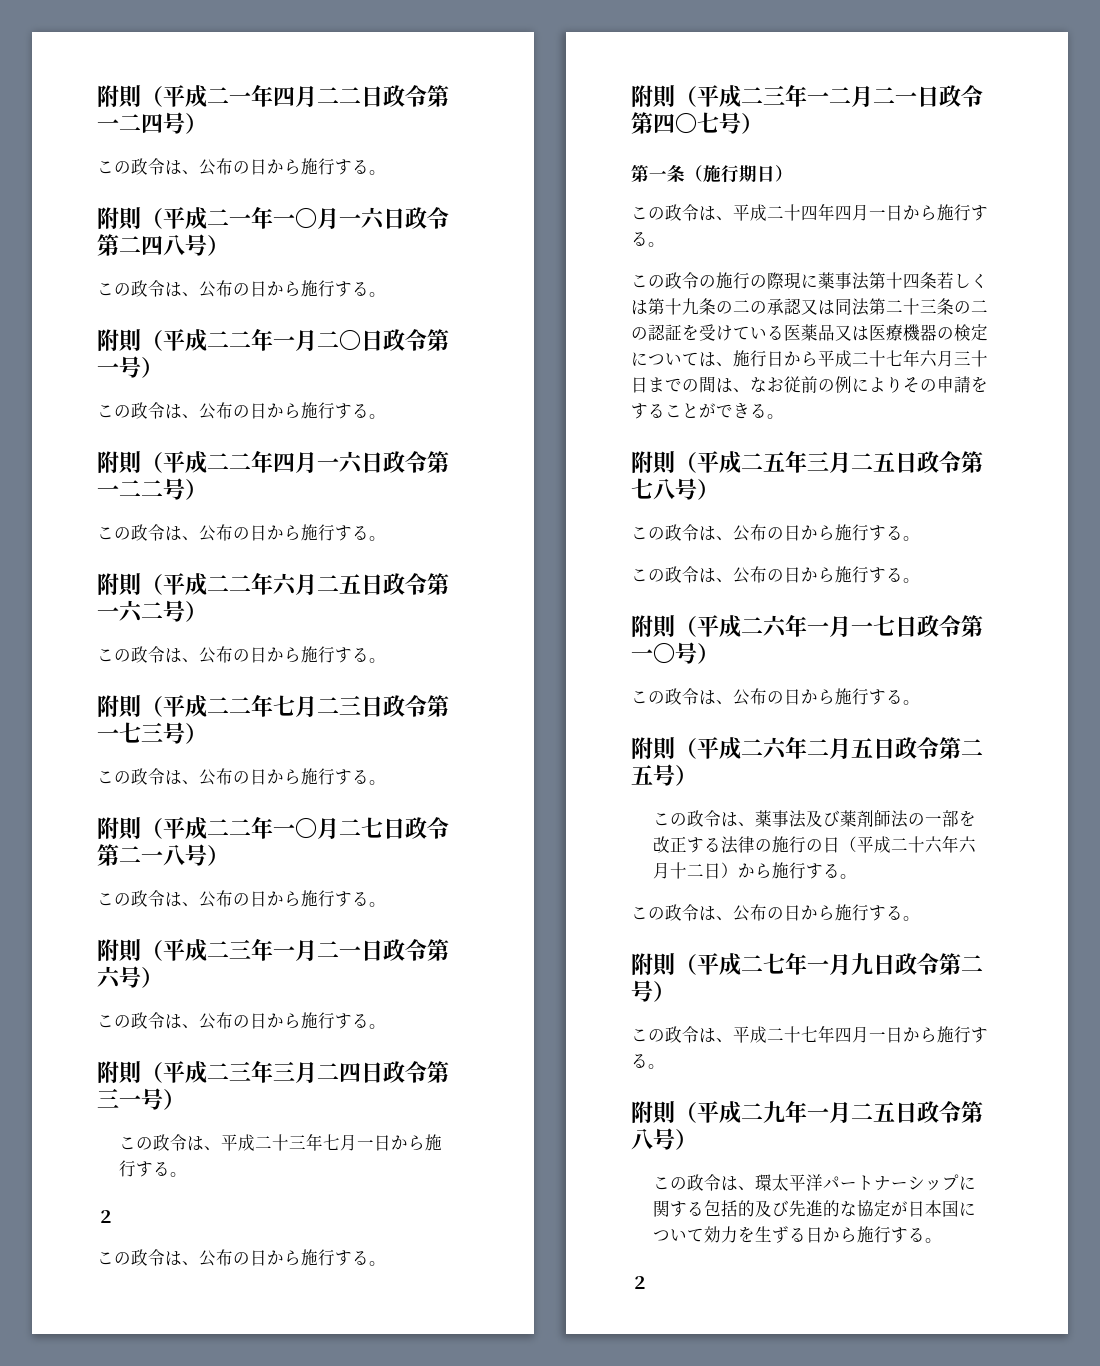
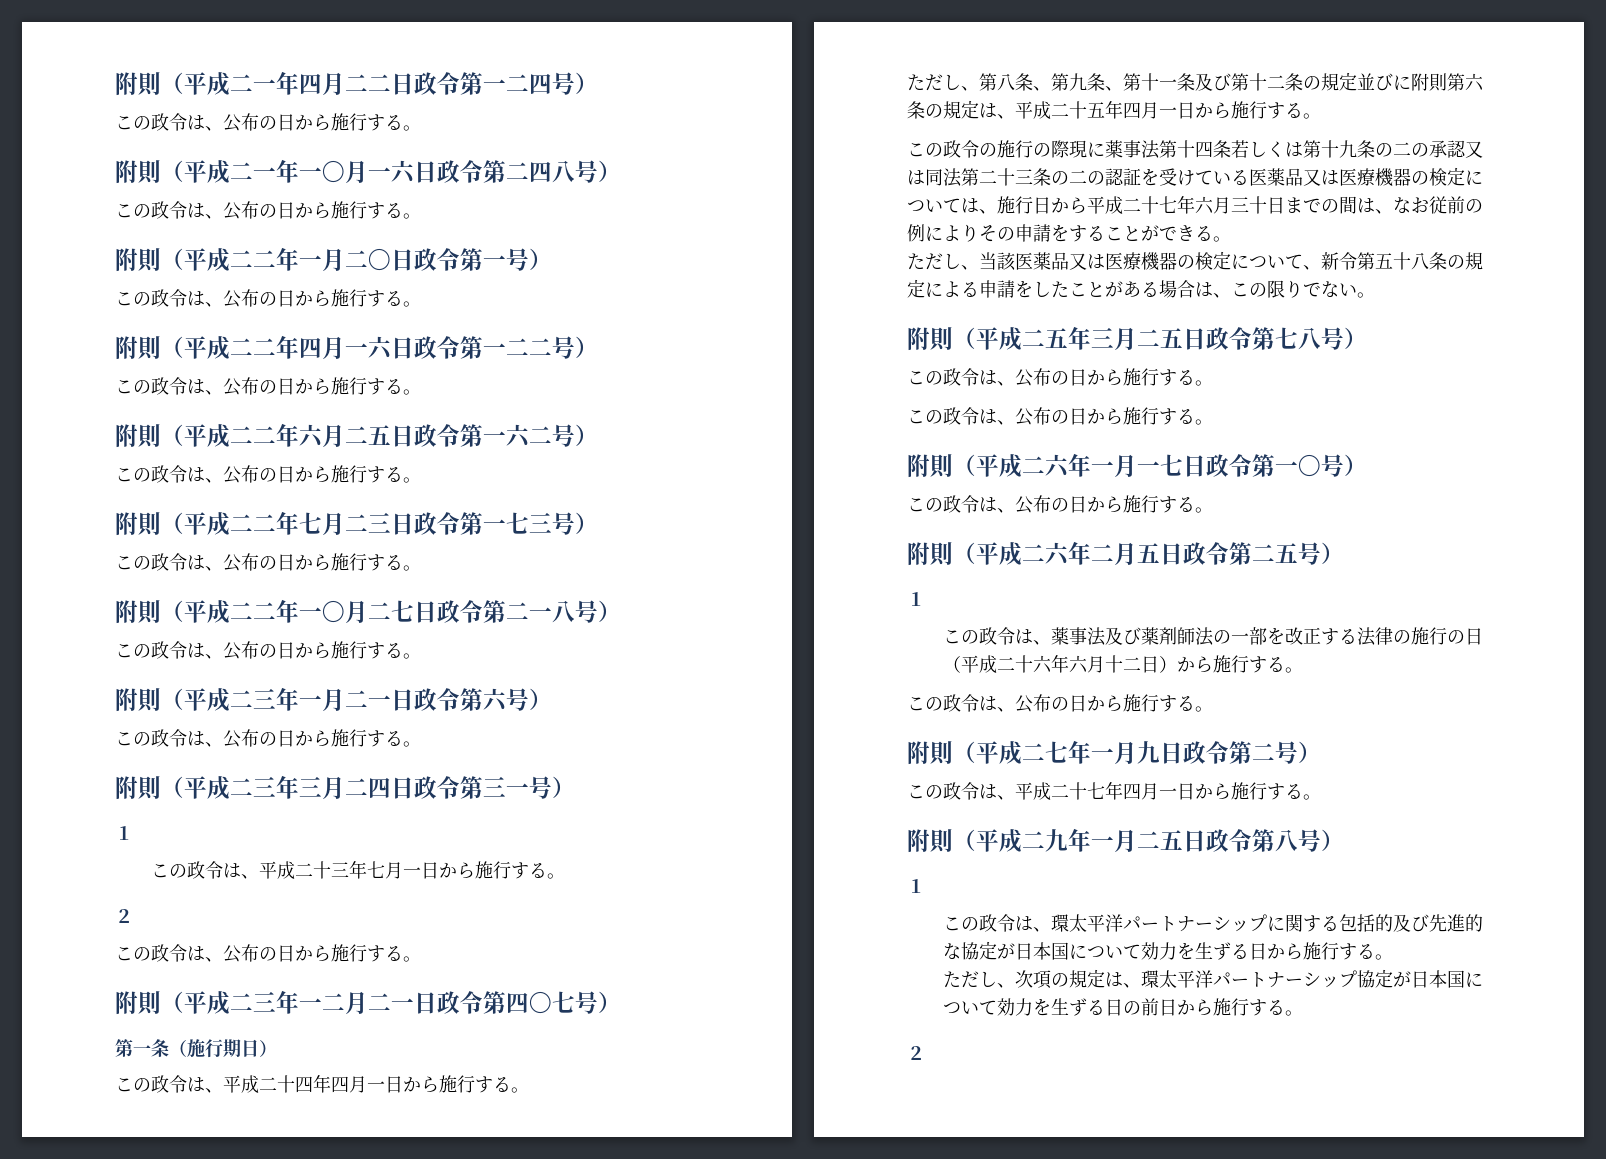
(185, 1099) none -> [115,826,133,840] // １
(665, 244) none -> [907,72,1484,92] [907,100,1321,119] // ただし、第八条、第九条、第十一条及び第十二条の規定並びに附則第六条の規定は、平成二十五年四月一日から施行する。
(784, 416) none -> [907,251,1483,271] [907,279,1375,298] // ただし、当該医薬品又は医療機器の検定について、新令第五十八条の規定による申請をしたことがある場合は、この限りでない。
(697, 775) none -> [907,592,925,606] // １
(697, 1139) none -> [907,879,925,893] // １
(943, 1240) none -> [942,969,1483,989] [942,998,1303,1016] // ただし、次項の規定は、環太平洋パートナーシップ協定が日本国について効力を生ずる日の前日から施行する。

